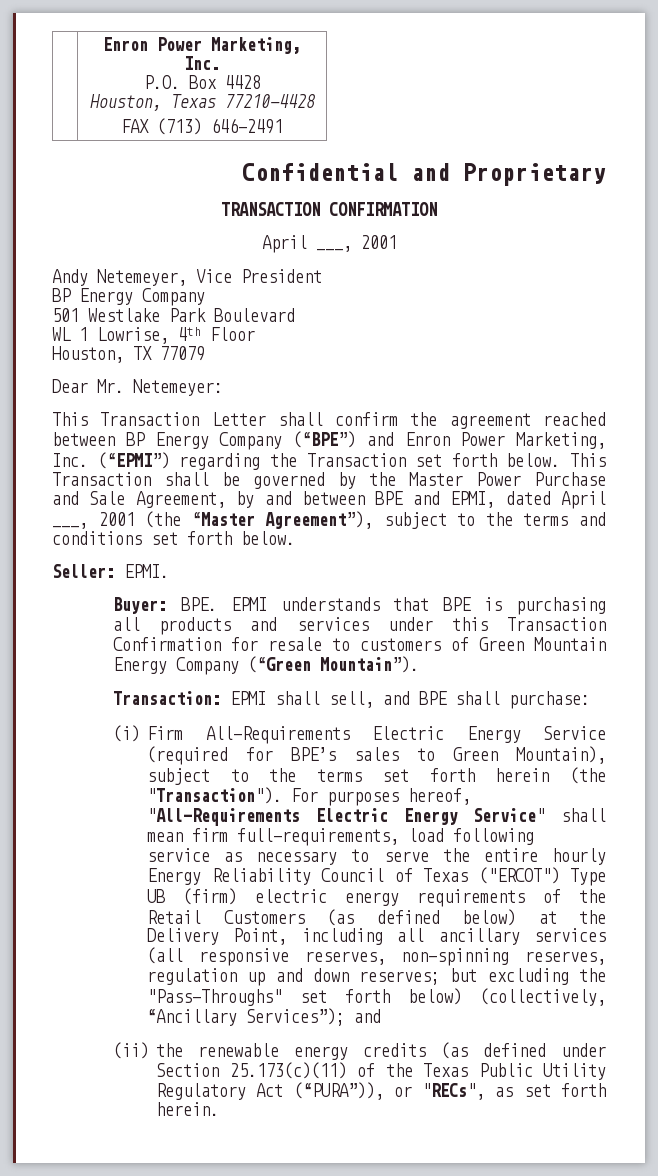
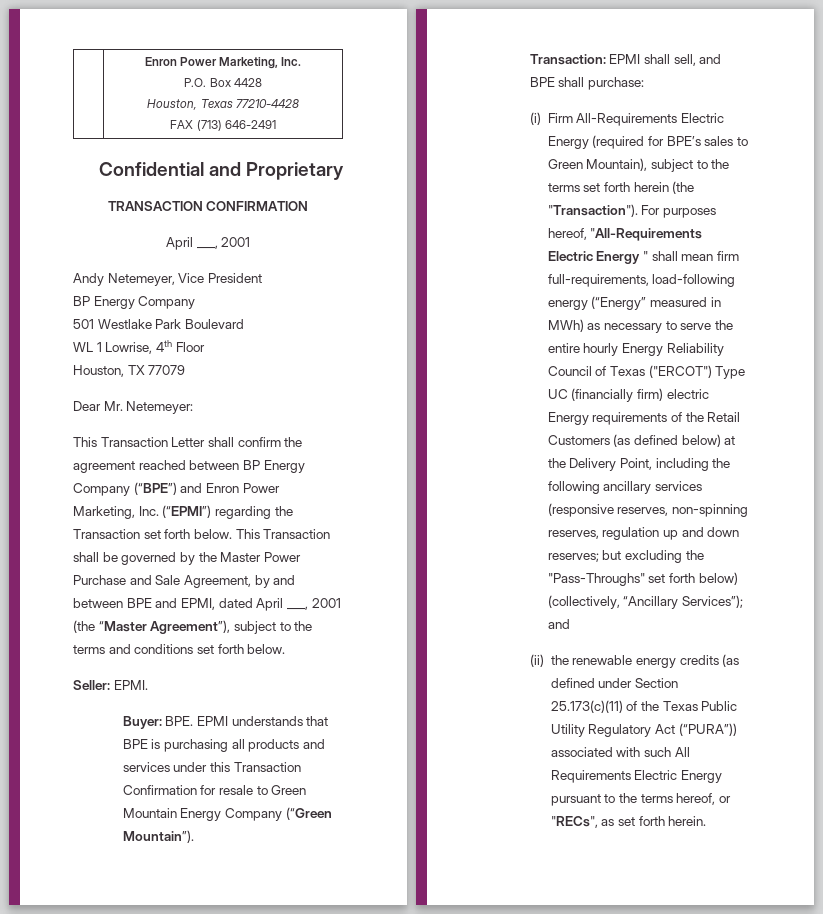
[360,637,470,651] customers of -> (268, 790) none
[543,726,606,740] Service -> (589, 142) none
[473,808,546,822] Service" -> [642,251,648,261] "
[408,828,535,845] [147,848,211,862] load following service -> [652,274,736,287] [547,296,721,310] [547,319,584,332] load-following energy (“Energy” measured in MWh)
[147,888,400,906] UB (firm) electric energy -> [547,388,709,402] [547,412,589,425] UC (financially firm) electric Energy
[397,928,606,945] [147,947,289,966] all ancillary services (all responsive -> [712,458,731,468] [547,481,702,494] [547,503,614,517] the following ancillary services (responsive
[293,1082,384,1100] (“PURA”)), -> [678,723,737,736] [550,747,690,757] [550,770,722,783] [550,793,716,806] (“PURA”)) associated with such All Requirements Electric Energy pursuant to the terms hereof,

